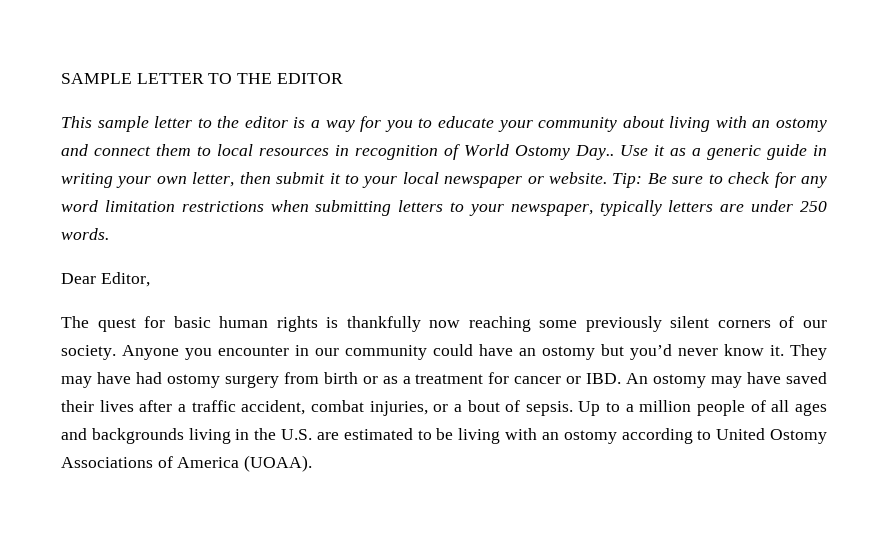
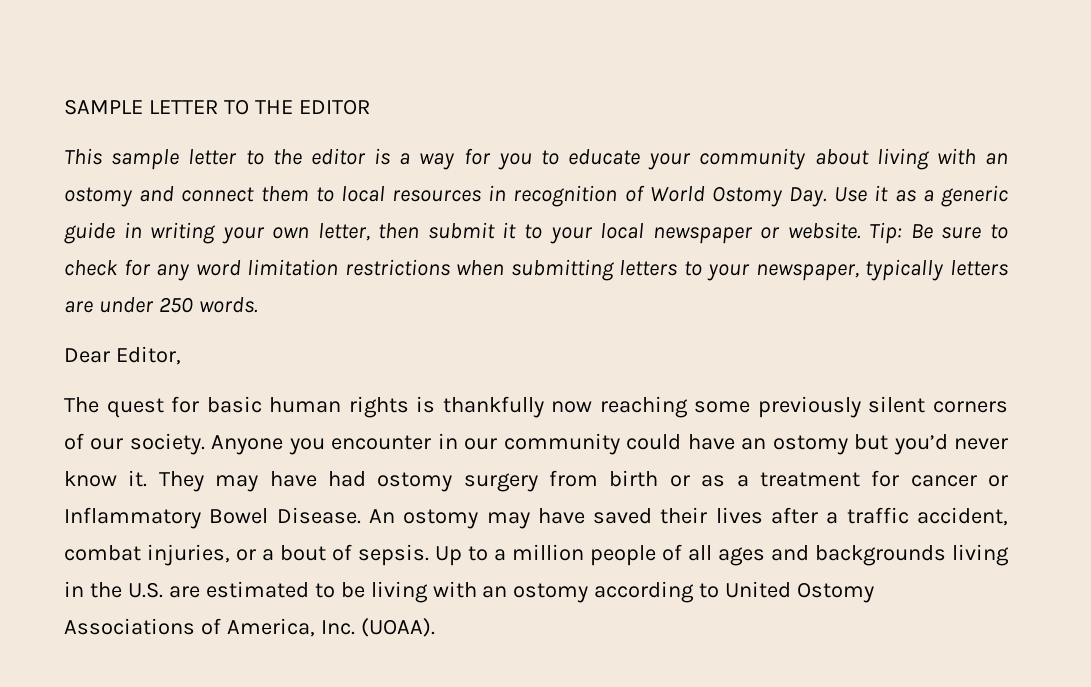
[575,145,614,160] Day.. -> [789,187,828,207] Day.
[586,373,622,384] IBD. -> [64,507,361,529] Inflammatory Bowel Disease.
[177,457,240,468] America -> [226,618,355,637] America, Inc.

